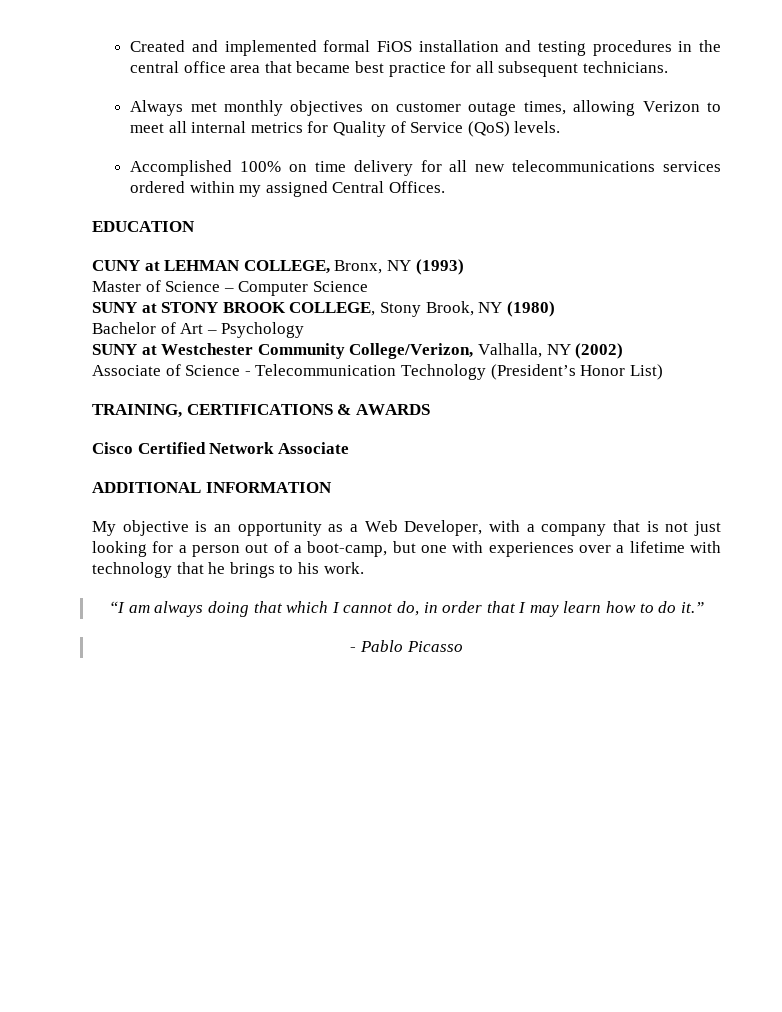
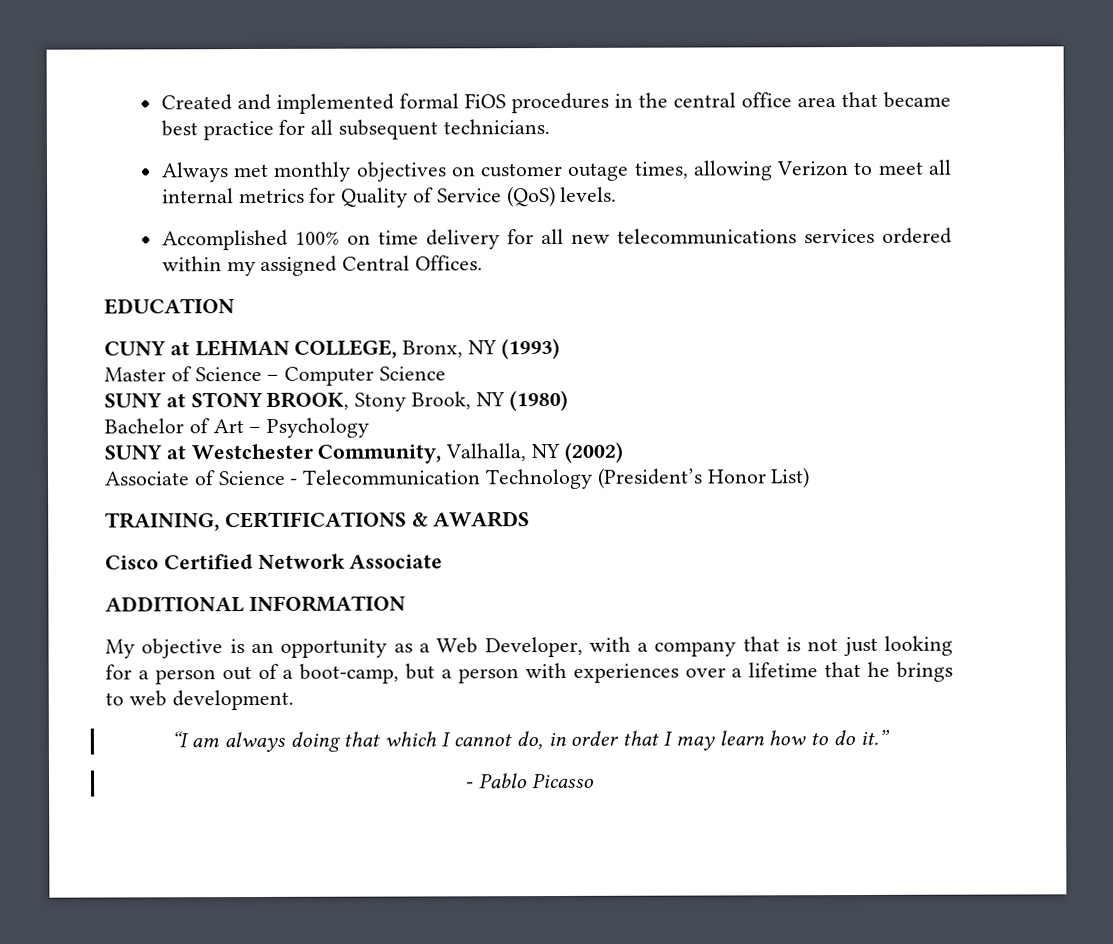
[418,40,586,56] installation and testing -> (506, 101) none
[222,302,376,316] BROOK COLLEGE, -> [266,391,350,410] BROOK,
[257,343,474,359] Community College/Verizon, -> [317,444,442,464] Community,
[421,545,447,553] one -> [441,668,519,684] a person
[690,541,722,553] [92,562,172,578] with technology -> (819, 670) none
[297,562,364,574] his work. -> [128,689,294,711] web development.

